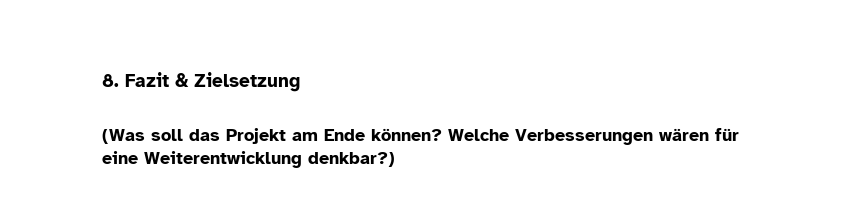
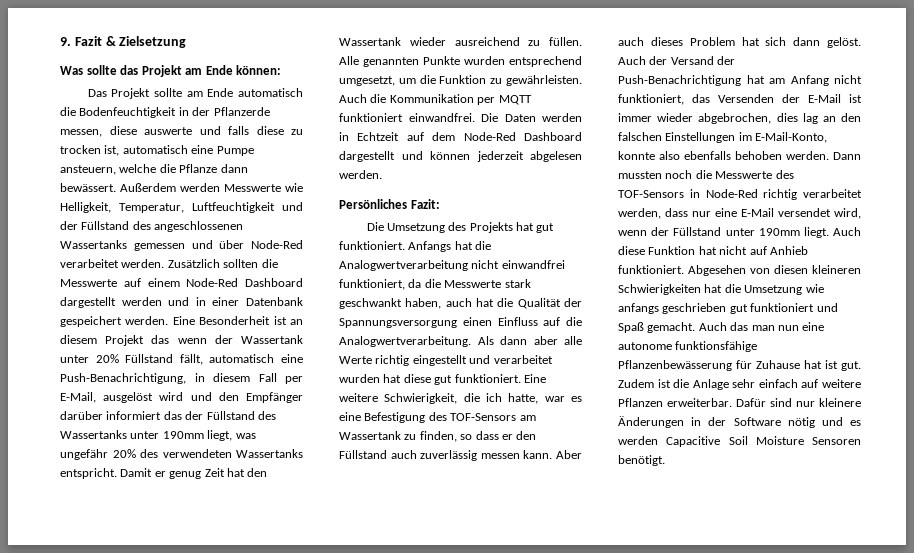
[102,74,119,87] 8. -> [60,37,71,46] 9.
[102,129,183,144] (Was soll -> [60,65,117,75] Was sollte
[371,128,739,145] [102,151,395,168] können? Welche Verbesserungen wären für eine Weiterentwicklung denkbar?) -> [236,65,282,75] [87,88,303,99] [60,107,270,118] [60,126,303,137] [60,145,254,156] [60,164,248,175] [60,183,303,192] [60,202,303,213] [60,221,244,232] [60,240,303,251] [60,259,278,268] [60,278,303,287] [60,297,303,308] [60,316,303,327] [60,335,303,346] [60,354,303,365] [60,373,303,384] [60,392,303,403] [60,411,276,420] [60,430,256,441] [60,449,303,460] [60,468,268,479] [339,37,582,46] [339,56,582,67] [339,75,582,86] [339,94,532,105] [339,113,582,122] [339,132,582,141] [339,151,582,162] [339,170,382,179] [339,199,440,209] [366,222,555,233] [339,241,492,252] [339,260,565,271] [339,279,531,290] [339,298,582,309] [339,317,582,328] [339,336,582,347] [339,355,553,366] [339,374,546,385] [339,393,582,404] [339,412,536,423] [339,431,537,442] [339,450,582,461] [618,37,861,48] [618,56,736,65] [618,75,862,86] [618,94,862,105] [618,113,861,124] [618,132,828,143] [618,151,861,160] [618,170,794,179] [618,189,862,200] [618,208,861,219] [618,227,861,238] [618,246,808,255] [618,265,861,276] [618,284,824,295] [618,303,838,314] [618,322,825,333] [618,341,758,352] [618,360,861,371] [618,379,861,390] [618,398,861,407] [618,416,861,428] [618,436,861,447] [618,455,665,466] können: // Das Projekt sollte am Ende automatisch die Bodenfeuchtigkeit in der Pflanzerde messen, diese auswerte und falls diese zu trocken ist, automatisch eine Pumpe ansteuern, welche die Pflanze dann bewässert. Außerdem werden Messwerte wie Helligkeit, Temperatur, Luftfeuchtigkeit und der Füllstand des angeschlossenen Wassertanks gemessen und über Node-Red verarbeitet werden. Zusätzlich sollten die Messwerte auf einem Node-Red Dashboard dargestellt werden und in einer Datenbank gespeichert werden. Eine Besonderheit ist an diesem Projekt das wenn der Wassertank unter 20% Füllstand fällt, automatisch eine Push-Benachrichtigung, in diesem Fall per E-Mail, ausgelöst wird und den Empfänger darüber informiert das der Füllstand des Wassertanks unter 190mm liegt, was ungefähr 20% des verwendeten Wassertanks entspricht. Damit er genug Zeit hat den Wassertank wieder ausreichend zu füllen. Alle genannten Punkte wurden entsprechend umgesetzt, um die Funktion zu gewährleisten. Auch die Kommunikation per MQTT funktioniert einwandfrei. Die Daten werden in Echtzeit auf dem Node-Red Dashboard dargestellt und können jederzeit abgelesen werden. // Persönliches Fazit: // Die Umsetzung des Projekts hat gut funktioniert. Anfangs hat die Analogwertverarbeitung nicht einwandfrei funktioniert, da die Messwerte stark geschwankt haben, auch hat die Qualität der Spannungsversorgung einen Einfluss auf die Analogwertverarbeitung. Als dann aber alle Werte richtig eingestellt und verarbeitet wurden hat diese gut funktioniert. Eine weitere Schwierigkeit, die ich hatte, war es eine Befestigung des TOF-Sensors am Wassertank zu finden, so dass er den Füllstand auch zuverlässig messen kann. Aber auch dieses Problem hat sich dann gelöst. Auch der Versand der Push-Benachrichtigung hat am Anfang nicht funktioniert, das Versenden der E-Mail ist immer wieder abgebrochen, dies lag an den falschen Einstellungen im E-Mail-Konto, konnte also ebenfalls behoben werden. Dann mussten noch die Messwerte des TOF-Sensors in Node-Red richtig verarbeitet werden, dass nur eine E-Mail versendet wird, wenn der Füllstand unter 190mm liegt. Auch diese Funktion hat nicht auf Anhieb funktioniert. Abgesehen von diesen kleineren Schwierigkeiten hat die Umsetzung wie anfangs geschrieben gut funktioniert und Spaß gemacht. Auch das man nun eine autonome funktionsfähige Pflanzenbewässerung für Zuhause hat ist gut. Zudem ist die Anlage sehr einfach auf weitere Pflanzen erweiterbar. Dafür sind nur kleinere Änderungen in der Software nötig und es werden Capacitive Soil Moisture Sensoren benötigt.

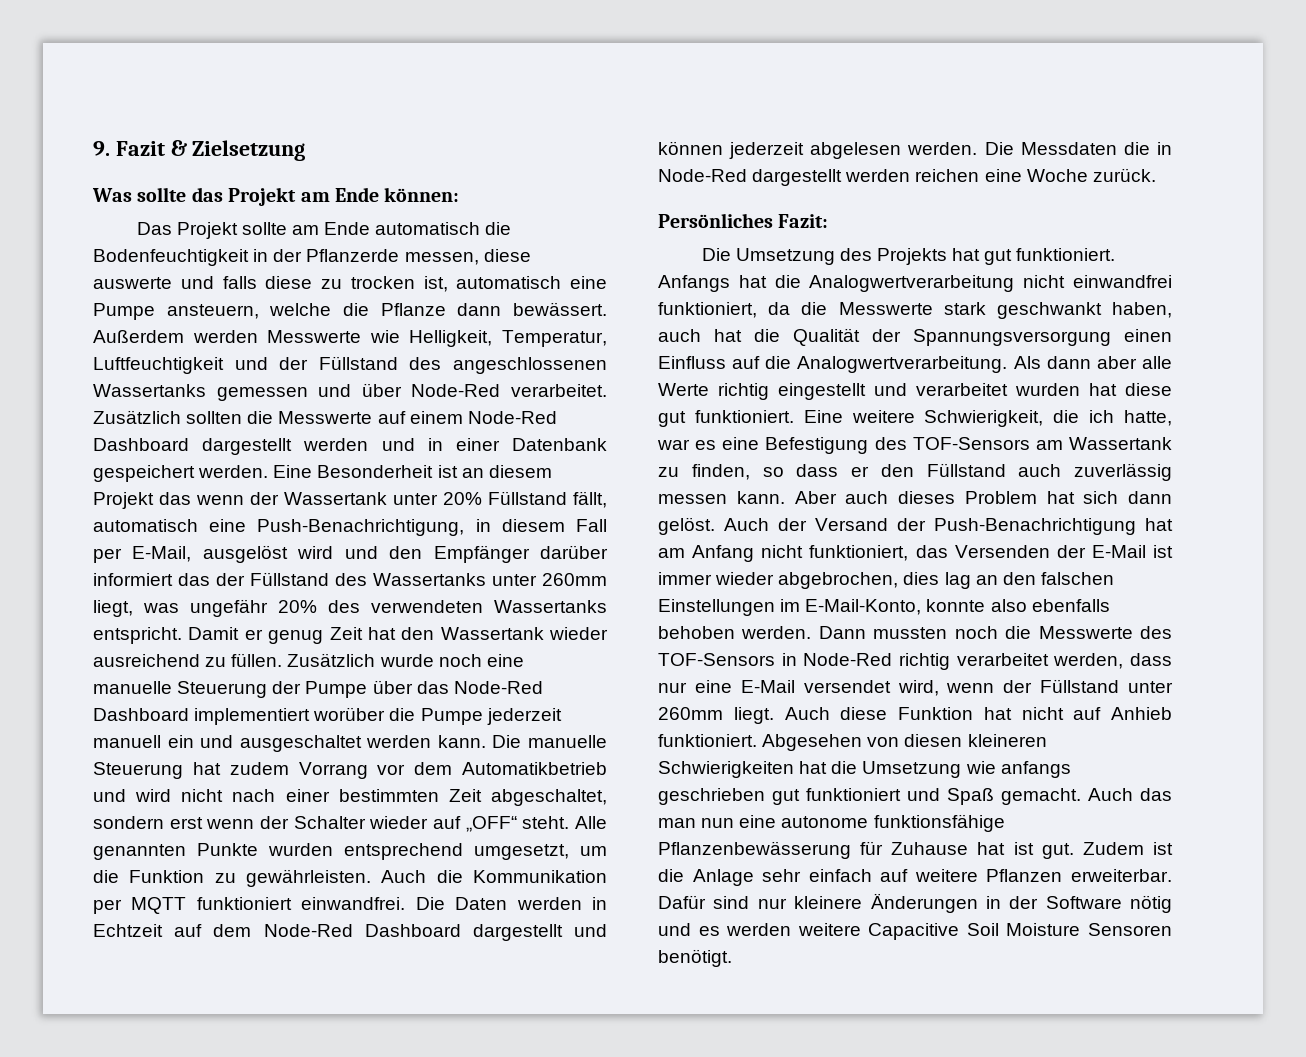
[60,259,165,268] verarbeitet werden. -> [511,384,608,397] verarbeitet.
[162,431,204,439] 190mm -> [542,573,607,586] 260mm
(582, 41) none -> [287,653,524,667] [93,680,543,698] [93,707,562,725] [93,735,607,752] [93,762,607,779] [93,789,607,806] [93,816,570,832] Zusätzlich wurde noch eine manuelle Steuerung der Pumpe über das Node-Red Dashboard implementiert worüber die Pumpe jederzeit manuell ein und ausgeschaltet werden kann. Die manuelle Steuerung hat zudem Vorrang vor dem Automatikbetrieb und wird nicht nach einer bestimmten Zeit abgeschaltet, sondern erst wenn der Schalter wieder auf „OFF“ steht.
(382, 174) none -> [984,142,1172,155] [658,168,1156,186] Die Messdaten die in Node-Red dargestellt werden reichen eine Woche zurück.
[758,228,800,236] 190mm -> [658,707,723,720] 260mm
(658, 440) none -> [797,923,861,936] weitere

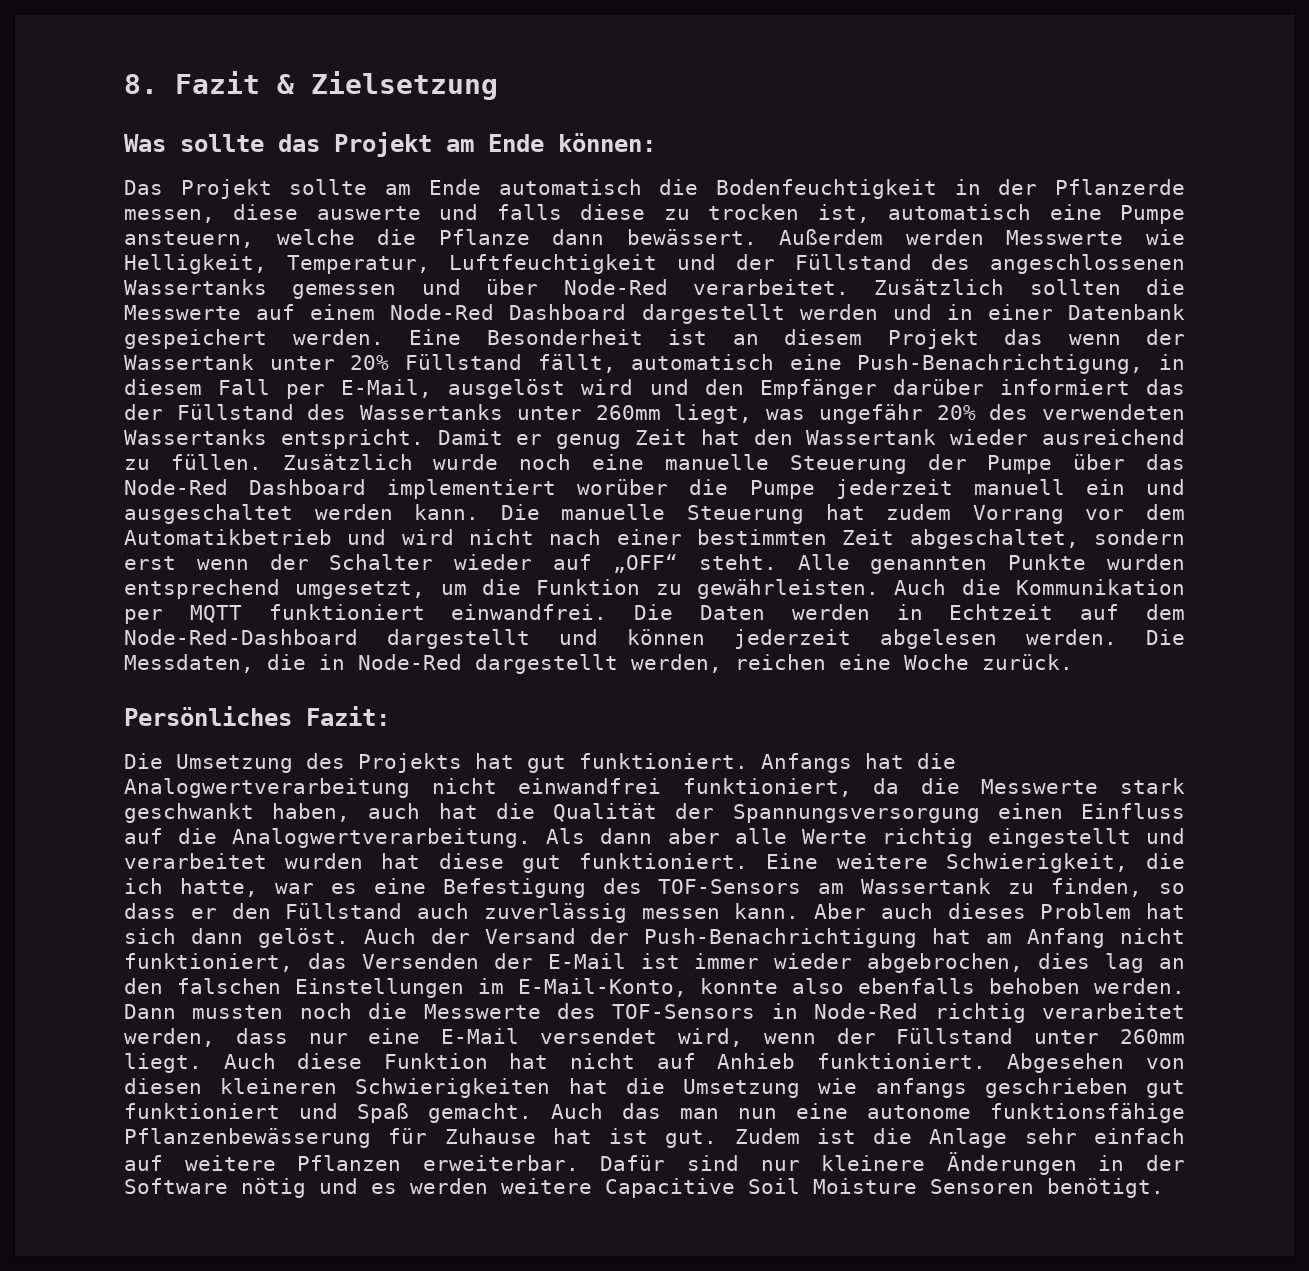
[93,141,110,156] 9. -> [124,74,158,94] 8.
[263,924,461,937] Node-Red Dashboard -> [124,629,358,645] Node-Red-Dashboard
[1020,142,1117,155] Messdaten -> [124,654,254,673] Messdaten,
[845,169,911,182] werden -> [631,654,722,673] werden,

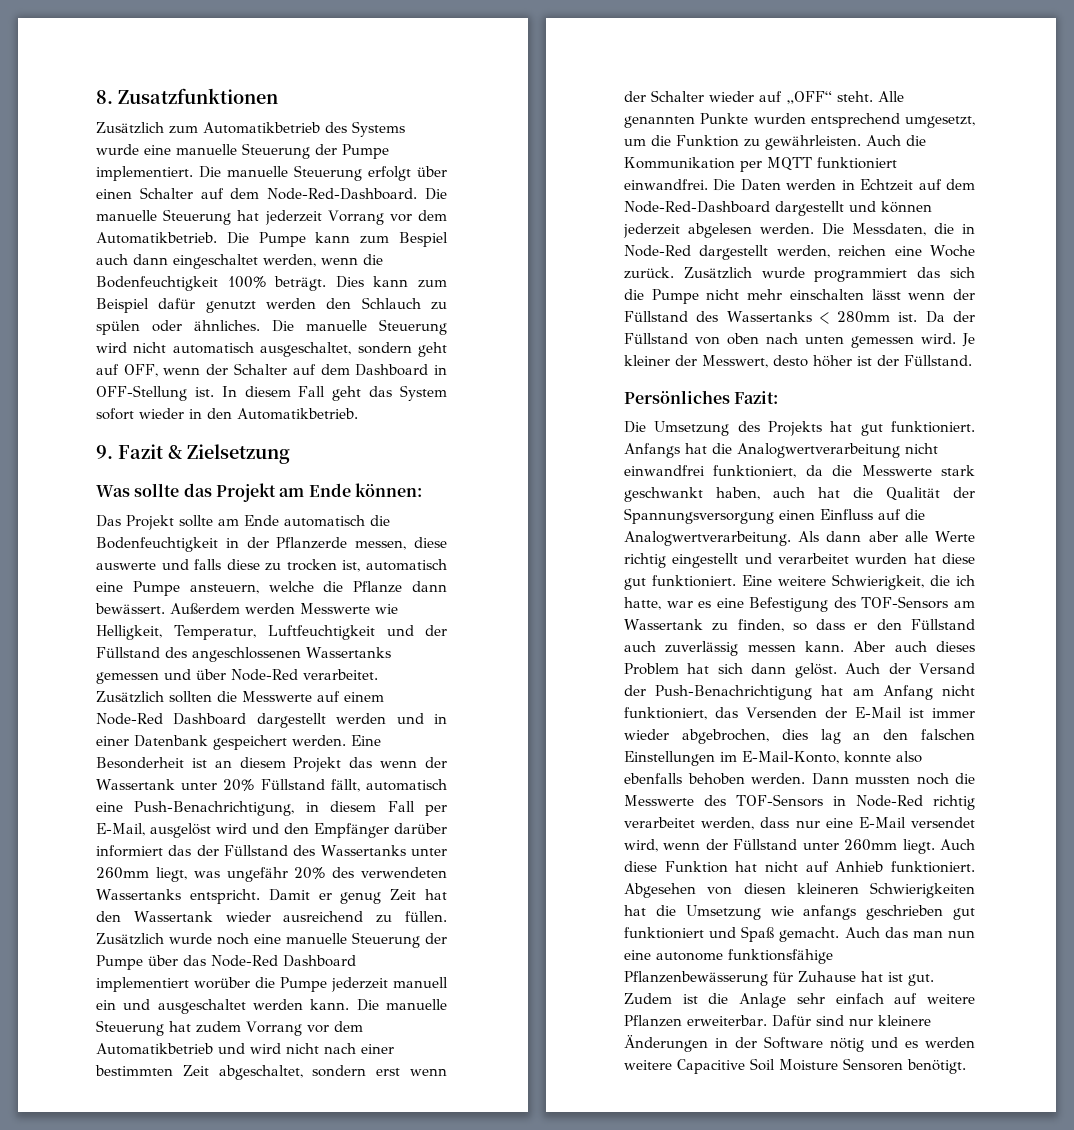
(158, 84) none -> [118,88,278,104] [96,121,405,137] [96,143,389,159] [96,165,447,181] [96,187,448,200] [96,209,447,225] [96,232,449,247] [96,254,383,269] [96,276,447,291] [96,297,447,313] [96,319,447,335] [96,342,447,357] [96,363,447,377] [96,385,447,401] [96,408,358,420] [96,445,113,459] Zusatzfunktionen // Zusätzlich zum Automatikbetrieb des Systems wurde eine manuelle Steuerung der Pumpe implementiert. Die manuelle Steuerung erfolgt über einen Schalter auf dem Node-Red-Dashboard. Die manuelle Steuerung hat jederzeit Vorrang vor dem Automatikbetrieb. Die Pumpe kann zum Bespiel auch dann eingeschaltet werden, wenn die Bodenfeuchtigkeit 100% beträgt. Dies kann zum Beispiel dafür genutzt werden den Schlauch zu spülen oder ähnliches. Die manuelle Steuerung wird nicht automatisch ausgeschaltet, sondern geht auf OFF, wenn der Schalter auf dem Dashboard in OFF-Stellung ist. In diesem Fall geht das System sofort wieder in den Automatikbetrieb. // 9.
(1073, 662) none -> [683,267,975,282] [624,289,975,304] [624,311,975,324] [624,333,975,348] [624,355,972,368] Zusätzlich wurde programmiert das sich die Pumpe nicht mehr einschalten lässt wenn der Füllstand des Wassertanks < 280mm ist. Da der Füllstand von oben nach unten gemessen wird. Je kleiner der Messwert, desto höher ist der Füllstand.

